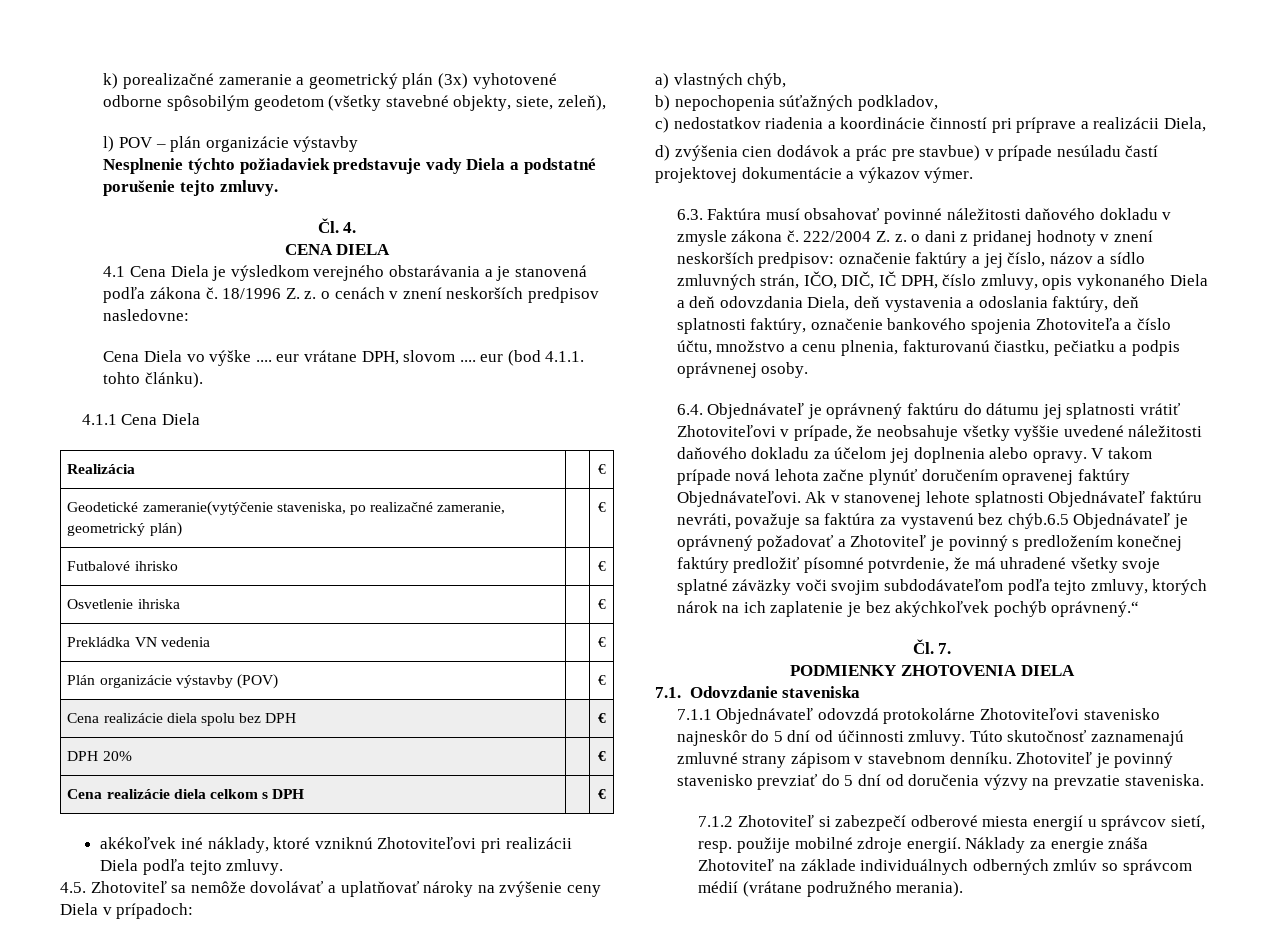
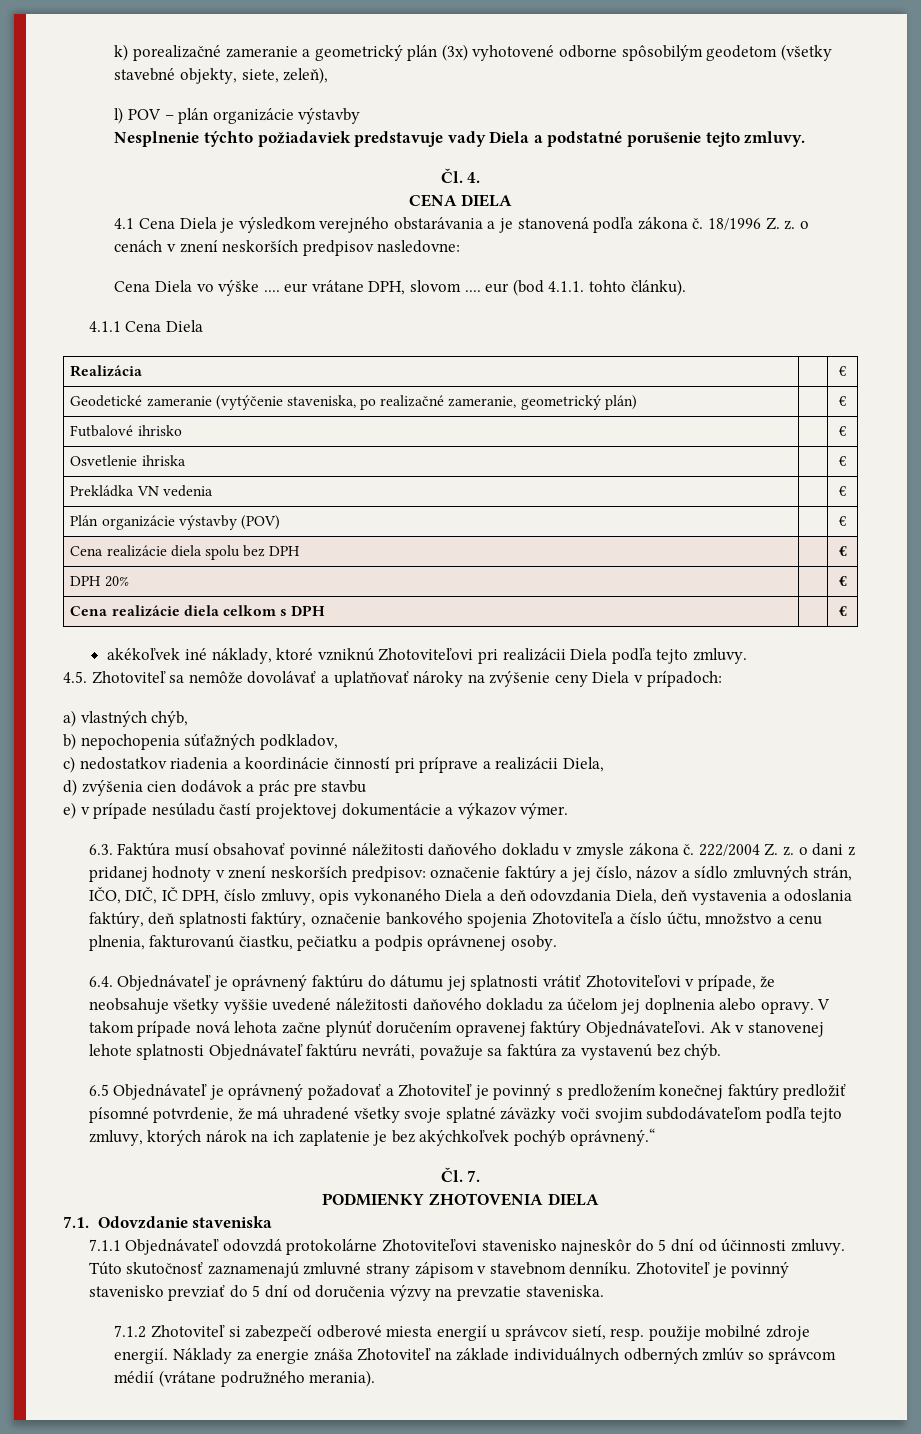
[142,501,273,516] zameranie(vytýčenie -> [146,395,283,410] zameranie (vytýčenie
[919,145,981,161] stavbue) -> [321,780,367,793] [63,802,76,819] stavbu // e)
[1007,513,1069,529] chýb.6.5 -> [684,1043,722,1060] [88,1084,109,1096] chýb. // 6.5

